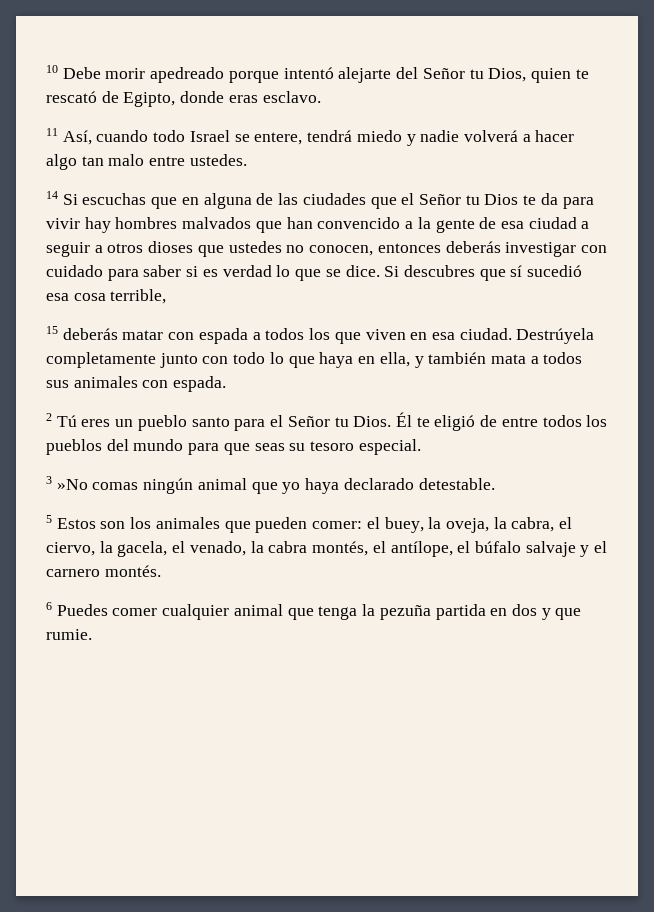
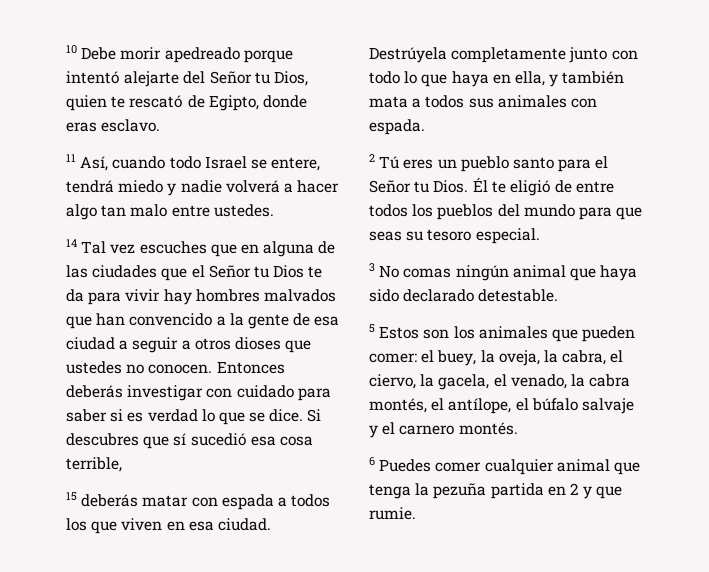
[62,193,147,205] Si escuchas -> [81,241,207,254] Tal vez escuches
[309,243,441,256] conocen, entonces -> [148,361,285,374] conocen. Entonces
[56,479,88,490] »No -> [379,265,400,278] No
[282,478,340,494] yo haya -> [600,265,638,281] [369,289,399,302] haya sido
[511,604,537,616] dos -> [569,483,579,495] 2

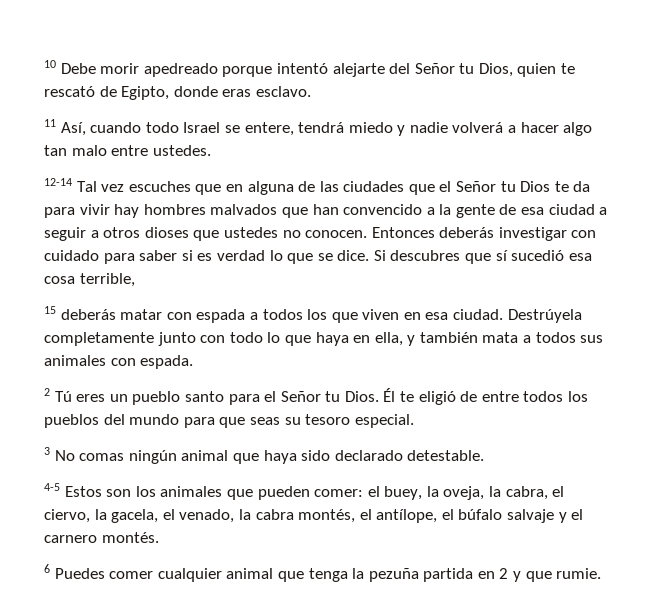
[66,239,77,247] 14 -> [44,178,72,186] 12-14
[369,324,375,333] 5 -> [44,483,60,491] 4-5

